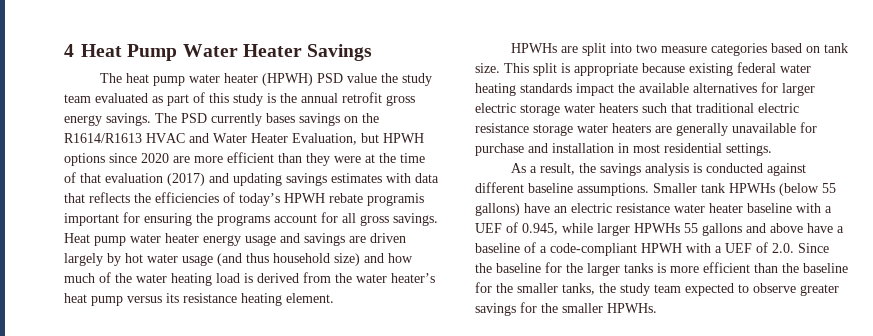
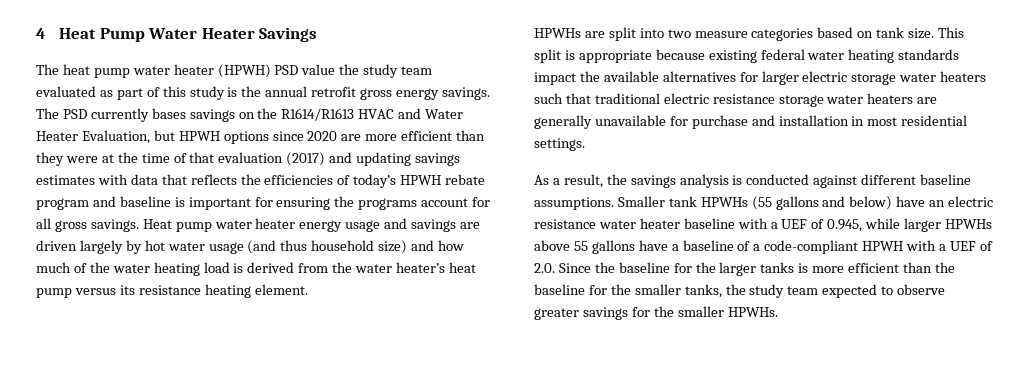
[367,193,424,206] programis -> [36,196,185,210] program and baseline is
[779,183,836,196] [475,203,520,216] (below 55 gallons) -> [751,196,893,210] (55 gallons and below)
(680, 228) none -> [534,240,570,251] above
[746,223,803,233] and above -> (635, 247) none

